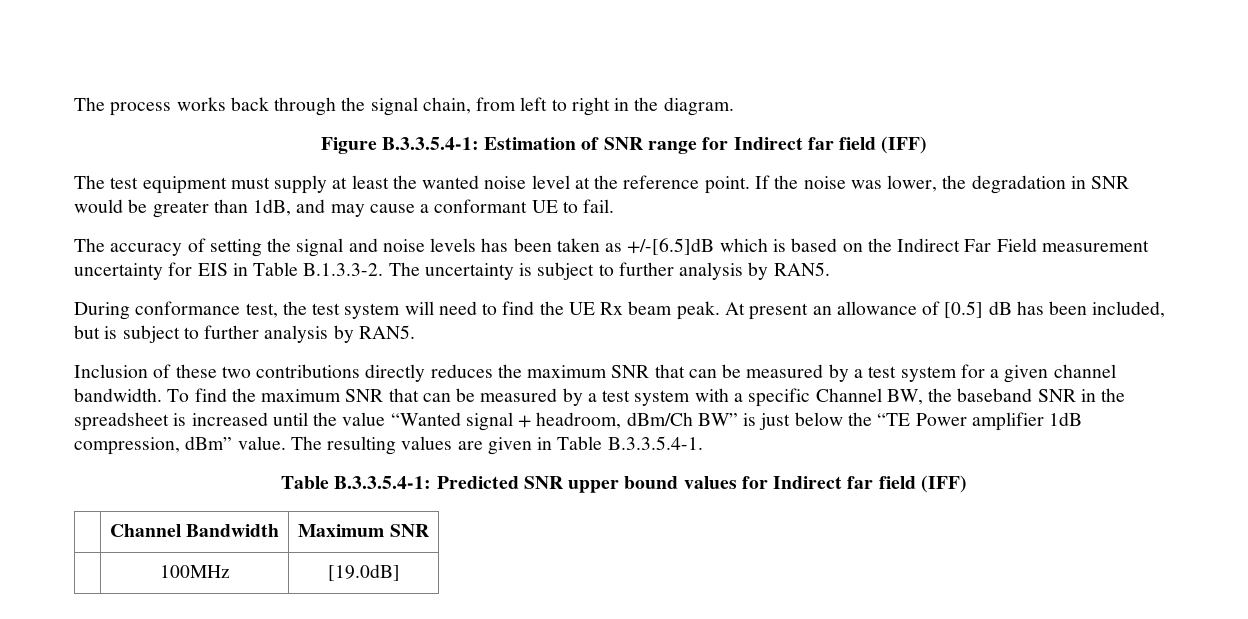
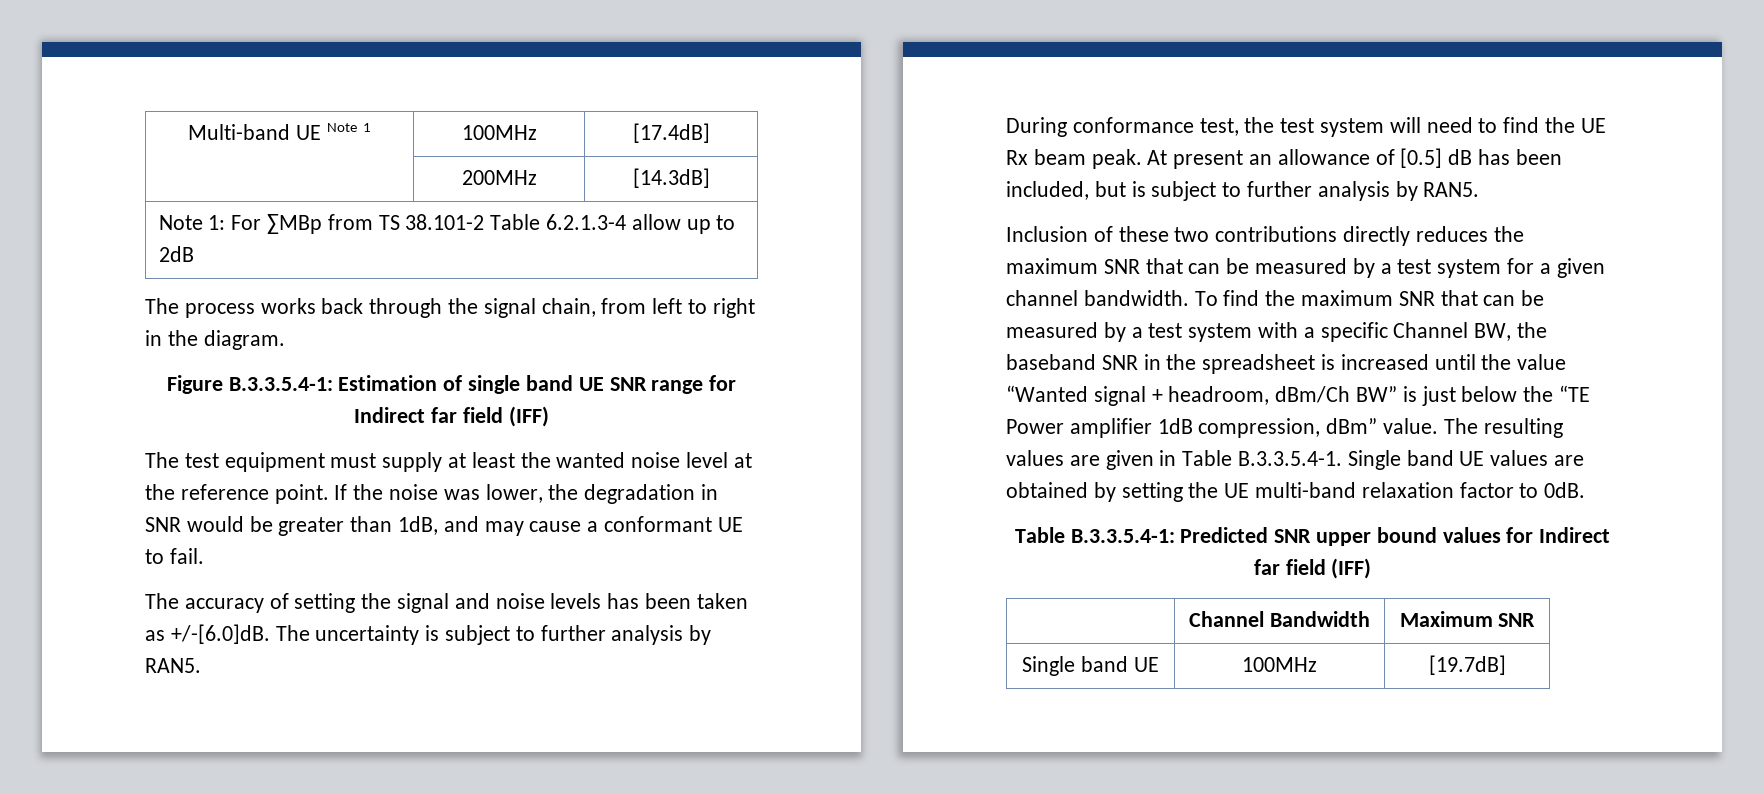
(74, 104) none -> [188,123,371,140] [461,125,537,140] [632,123,710,143] [461,170,537,185] [632,168,710,188] [158,214,736,234] [158,246,194,262] Multi-band UE Note 1 | 100MHz | [17.4dB] // | 200MHz | [14.3dB] // Note 1: For ∑MBp from TS 38.101-2 Table 6.2.1.3-4 allow up to 2dB //
(600, 143) none -> [468,375,604,394] single band UE
[627,238,1149,255] [74,262,384,280] +/-[6.5]dB which is based on the Indirect Far Field measurement uncertainty for EIS in Table B.1.3.3-2. -> [170,624,270,644] +/-[6.0]dB.
(703, 443) none -> [1347,450,1585,470] [1006,482,1586,502] Single band UE values are obtained by setting the UE multi-band relaxation factor to 0dB.
[159,565,230,578] [327,564,400,581] | 100MHz | [19.0dB] -> [1022,656,1159,676] [1242,657,1317,672] [1428,655,1506,675] Single band UE | 100MHz | [19.7dB]

